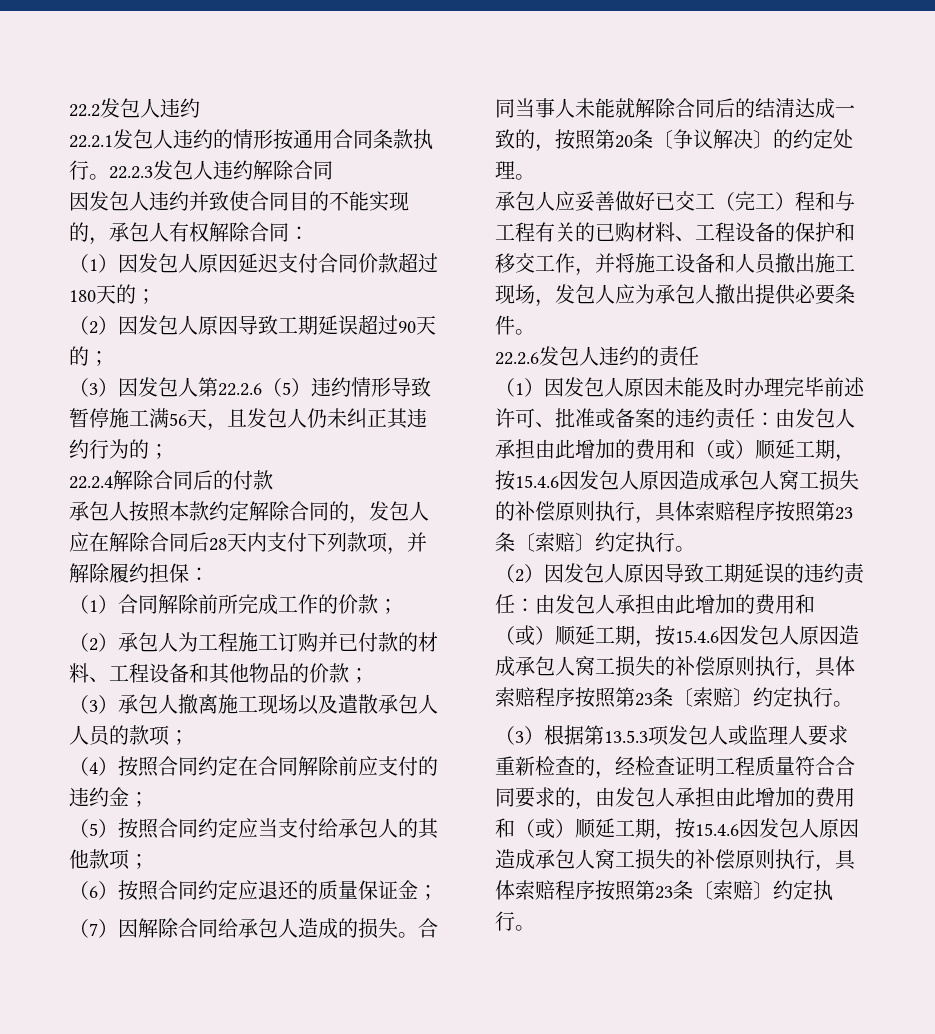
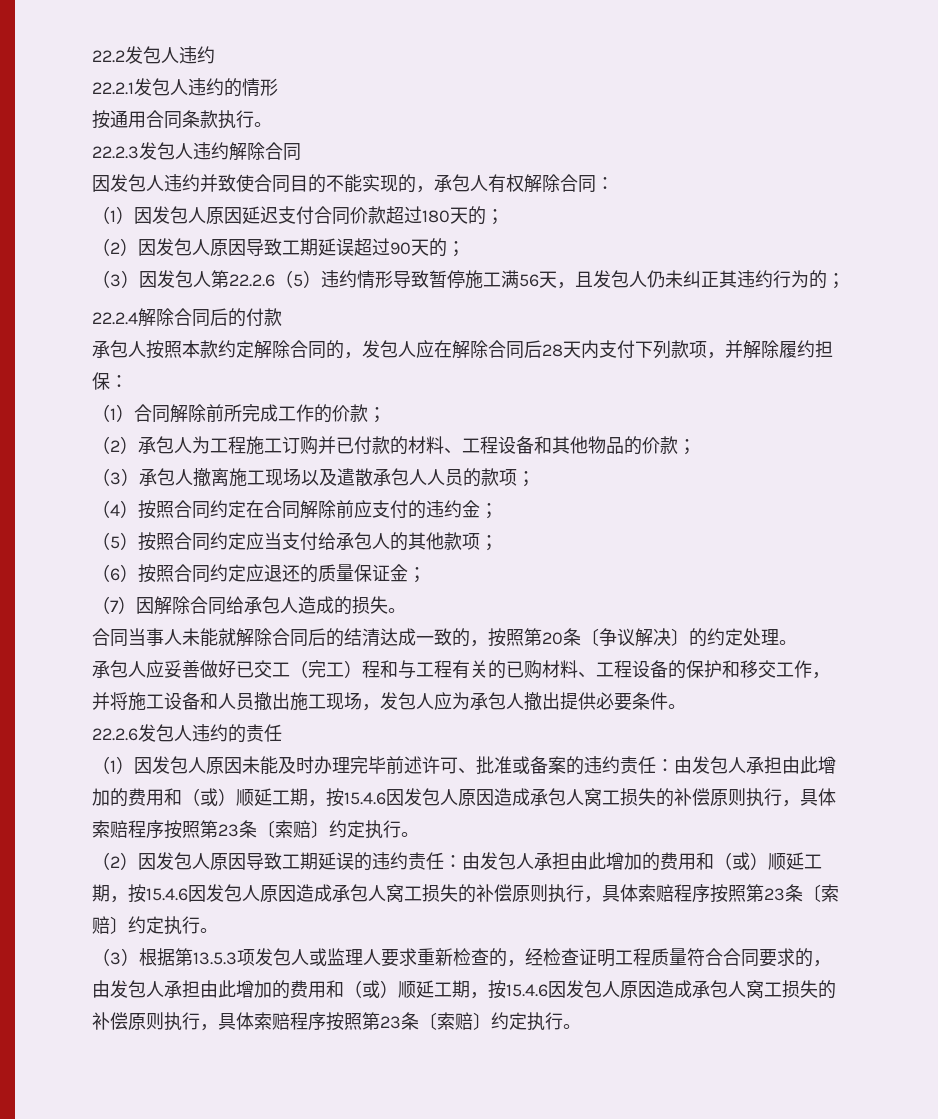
(273, 139) none -> (278, 87) //
(109, 177) none -> (272, 124) //
(418, 935) none -> (406, 610) //

